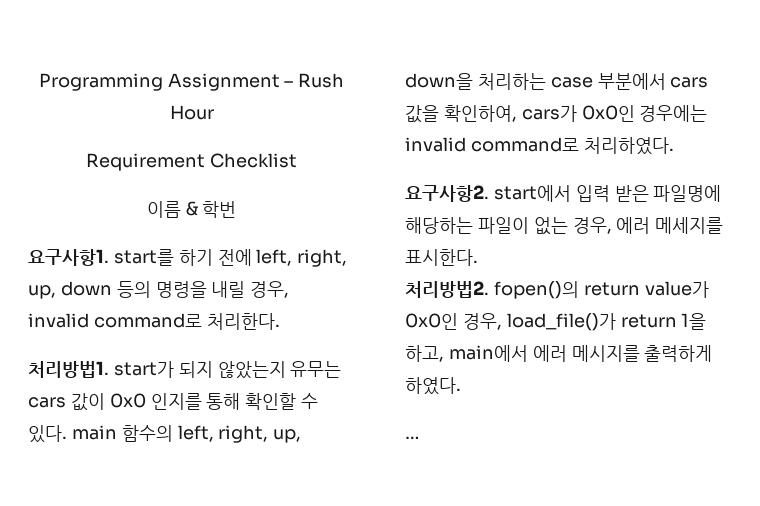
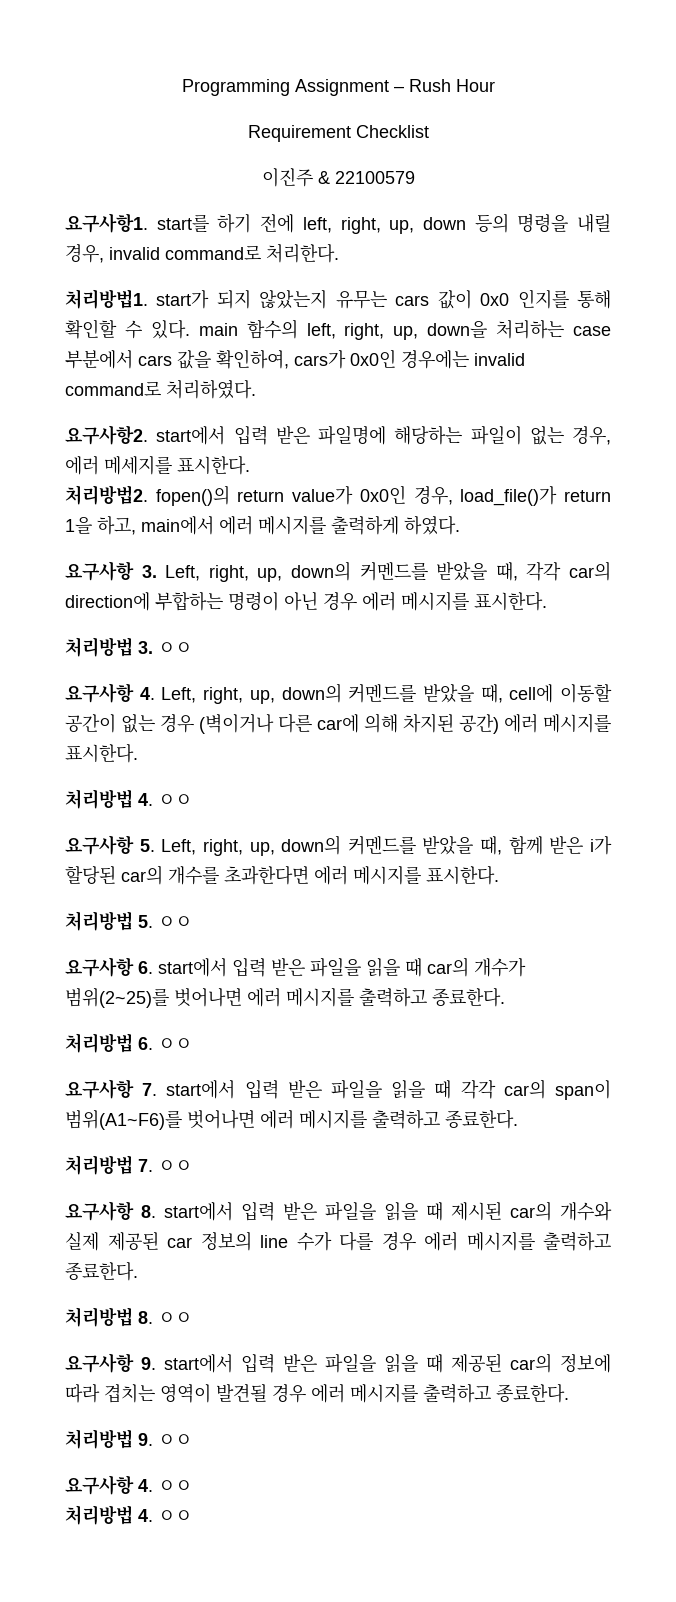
[146,201,237,218] 이름 & 학번 -> [261,168,415,187] 이진주 & 22100579
[405,436,420,439] … -> [65,561,612,582] [65,591,547,611] [65,637,192,657] [65,683,612,704] [65,713,611,734] [65,743,138,763] [65,789,192,809] [65,835,612,856] [65,865,499,885] [65,911,192,931] [65,957,526,977] [65,987,505,1008] [65,1033,192,1053] [65,1079,611,1100] [65,1109,518,1130] [65,1155,192,1175] [65,1201,612,1221] [65,1231,611,1251] [65,1261,138,1281] [65,1307,192,1327] [65,1353,611,1373] [65,1383,569,1403] [65,1429,192,1449] [65,1475,192,1495] [65,1505,192,1525] 요구사항 3. Left, right, up, down의 커멘드를 받았을 때, 각각 car의 direction에 부합하는 명령이 아닌 경우 에러 메시지를 표시한다. // 처리방법 3. ㅇㅇ // 요구사항 4. Left, right, up, down의 커멘드를 받았을 때, cell에 이동할 공간이 없는 경우 (벽이거나 다른 car에 의해 차지된 공간) 에러 메시지를 표시한다. // 처리방법 4. ㅇㅇ // 요구사항 5. Left, right, up, down의 커멘드를 받았을 때, 함께 받은 i가 할당된 car의 개수를 초과한다면 에러 메시지를 표시한다. // 처리방법 5. ㅇㅇ // 요구사항 6. start에서 입력 받은 파일을 읽을 때 car의 개수가 범위(2~25)를 벗어나면 에러 메시지를 출력하고 종료한다. // 처리방법 6. ㅇㅇ // 요구사항 7. start에서 입력 받은 파일을 읽을 때 각각 car의 span이 범위(A1~F6)를 벗어나면 에러 메시지를 출력하고 종료한다. // 처리방법 7. ㅇㅇ // 요구사항 8. start에서 입력 받은 파일을 읽을 때 제시된 car의 개수와 실제 제공된 car 정보의 line 수가 다를 경우 에러 메시지를 출력하고 종료한다. // 처리방법 8. ㅇㅇ // 요구사항 9. start에서 입력 받은 파일을 읽을 때 제공된 car의 정보에 따라 겹치는 영역이 발견될 경우 에러 메시지를 출력하고 종료한다. // 처리방법 9. ㅇㅇ // 요구사항 4. ㅇㅇ // 처리방법 4. ㅇㅇ

